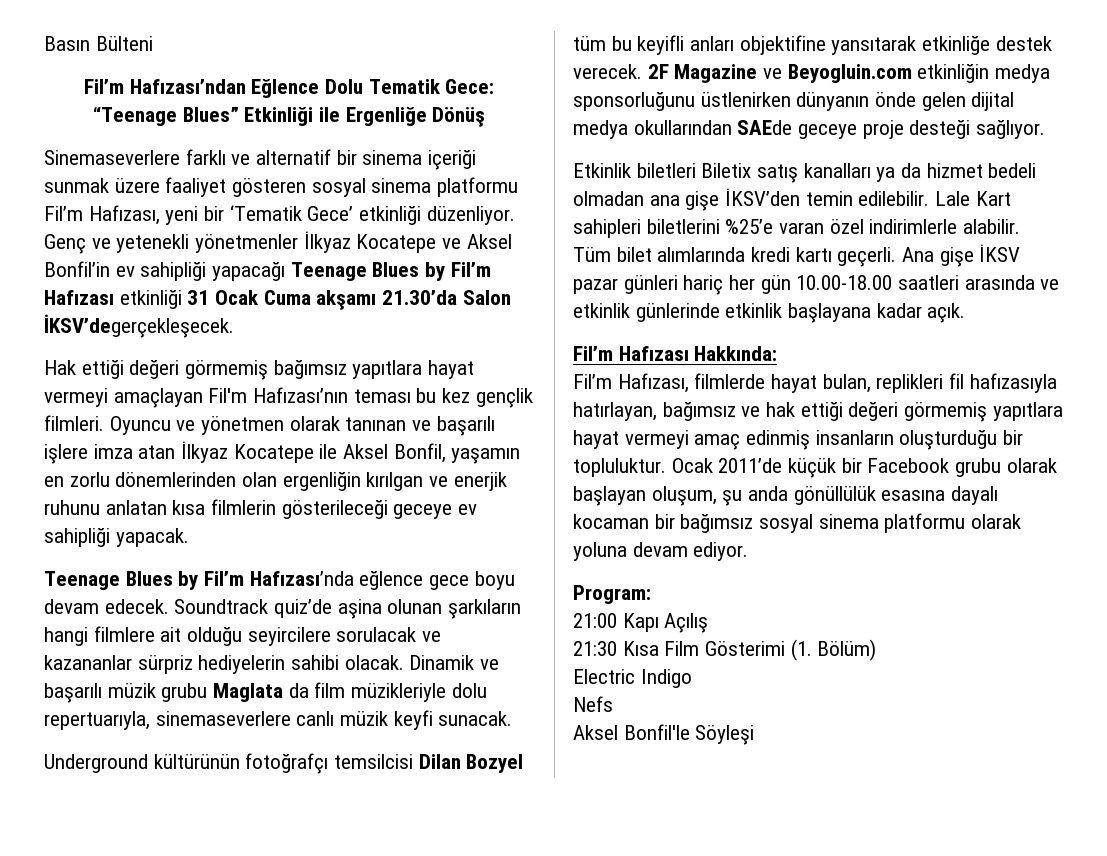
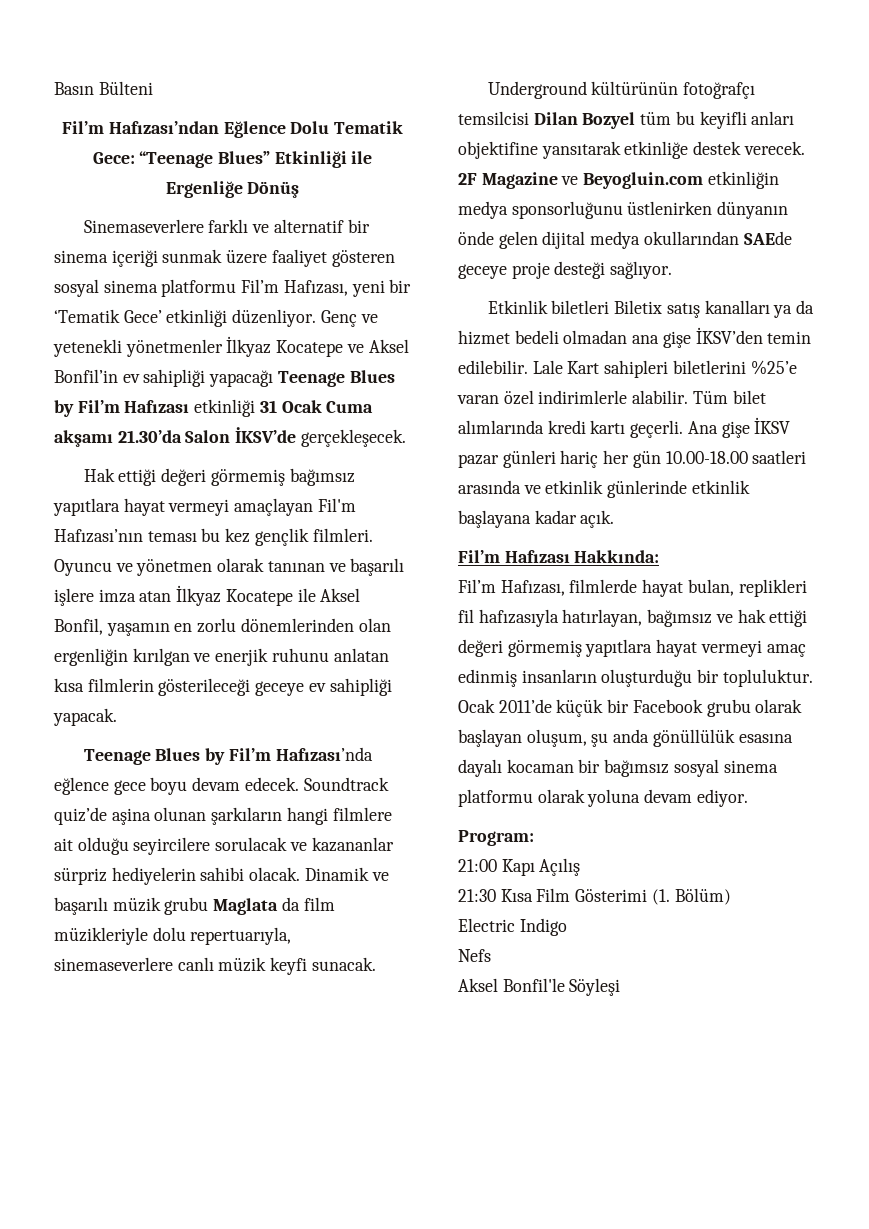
[44,314,234,338] İKSV’degerçekleşecek. -> [235,427,406,447] İKSV’de gerçekleşecek.

